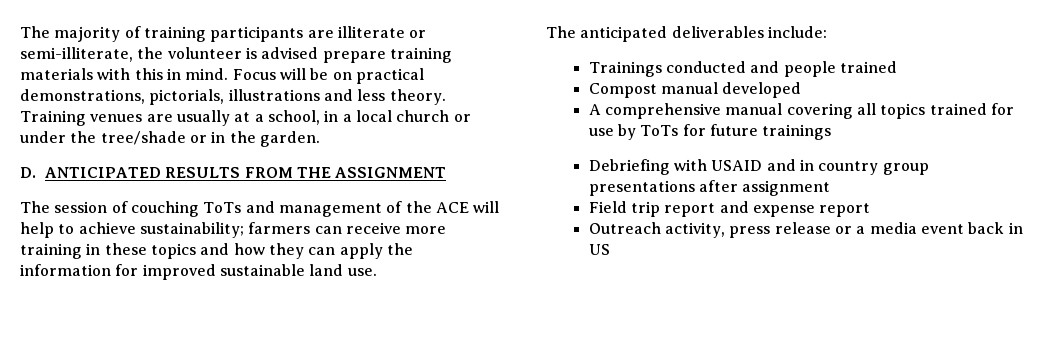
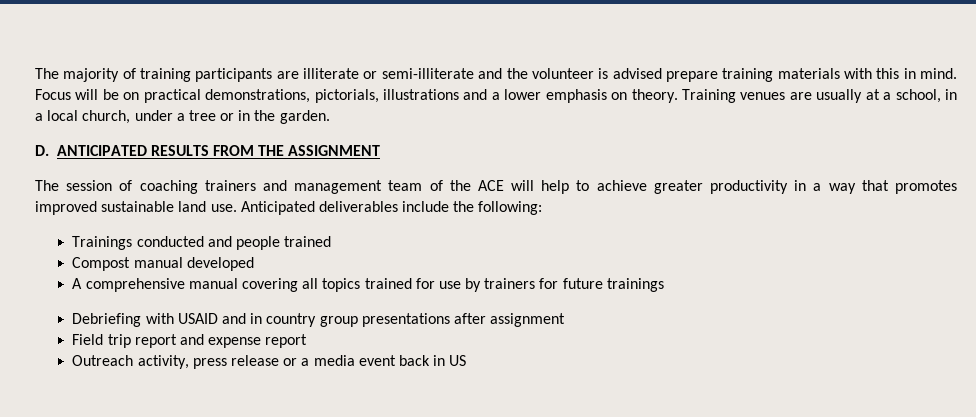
[20,47,133,62] semi-illiterate, -> [381,68,503,79] semi-illiterate and
[357,89,386,101] less -> [491,89,628,103] a lower emphasis on
[396,110,471,122] [20,131,186,145] church or under the tree/shade -> [82,110,216,124] church, under a tree
[130,201,242,217] couching ToTs -> [139,180,256,194] coaching trainers
(382, 210) none -> [388,180,423,191] team
[139,222,447,238] [20,243,413,259] [20,264,139,276] sustainability; farmers can receive more training in these topics and how they can apply the information for -> [653,180,957,194] greater productivity in a way that promotes
[546,26,827,42] // The anticipated deliverables include: -> [240,201,543,215] Anticipated deliverables include the following:
[640,125,679,136] ToTs -> [484,278,536,289] trainers

